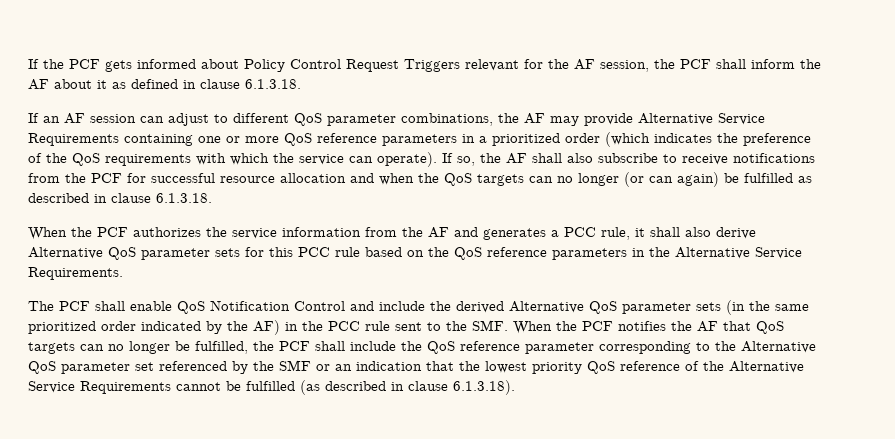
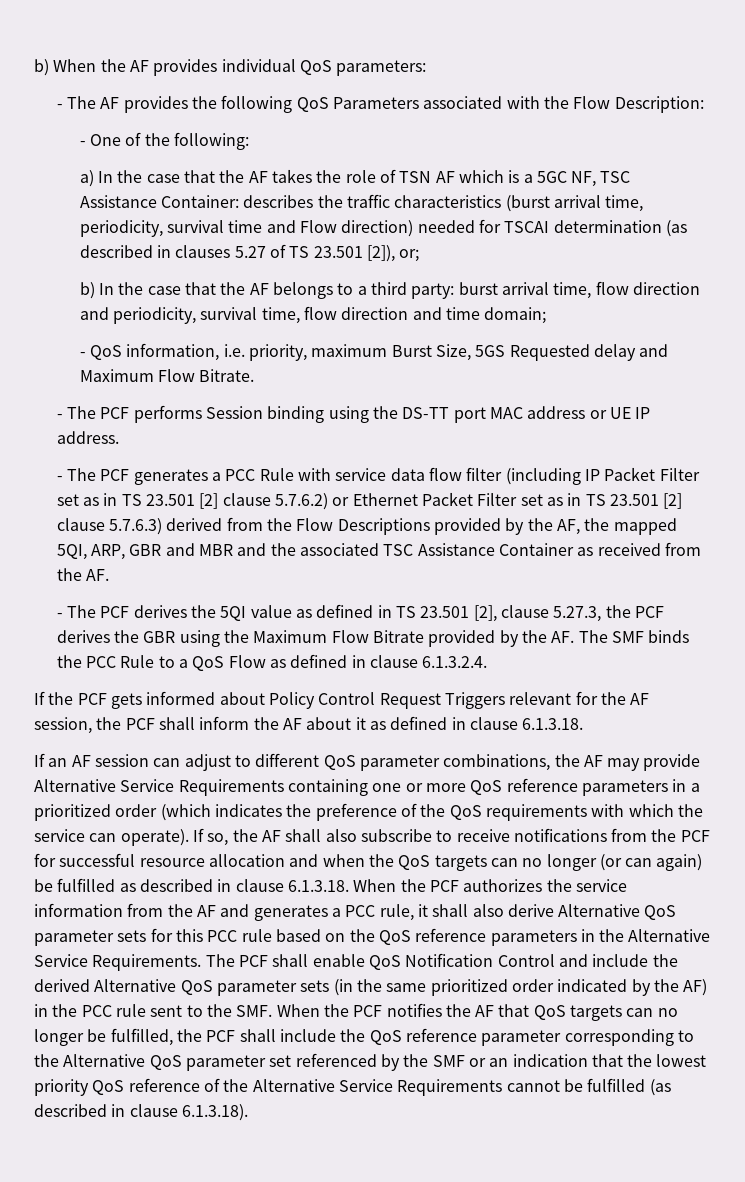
(28, 64) none -> [34,59,427,76] [56,95,704,113] [79,132,249,150] [79,169,631,187] [79,194,644,212] [79,219,687,237] [79,244,420,262] [79,281,700,299] [79,306,547,324] [79,343,669,361] [79,369,255,382] [56,405,651,423] [56,431,119,444] [56,467,700,485] [56,492,683,510] [56,517,677,535] [56,542,702,560] [56,568,110,581] [56,604,664,622] [56,630,690,647] [56,654,488,671] b) When the AF provides individual QoS parameters: // - The AF provides the following QoS Parameters associated with the Flow Description: // - One of the following: // a) In the case that the AF takes the role of TSN AF which is a 5GC NF, TSC Assistance Container: describes the traffic characteristics (burst arrival time, periodicity, survival time and Flow direction) needed for TSCAI determination (as described in clauses 5.27 of TS 23.501 [2]), or; // b) In the case that the AF belongs to a third party: burst arrival time, flow direction and periodicity, survival time, flow direction and time domain; // - QoS information, i.e. priority, maximum Burst Size, 5GS Requested delay and Maximum Flow Bitrate. // - The PCF performs Session binding using the DS-TT port MAC address or UE IP address. // - The PCF generates a PCC Rule with service data flow filter (including IP Packet Filter set as in TS 23.501 [2] clause 5.7.6.2) or Ethernet Packet Filter set as in TS 23.501 [2] clause 5.7.6.3) derived from the Flow Descriptions provided by the AF, the mapped 5QI, ARP, GBR and MBR and the associated TSC Assistance Container as received from the AF. // - The PCF derives the 5QI value as defined in TS 23.501 [2], clause 5.27.3, the PCF derives the GBR using the Maximum Flow Bitrate provided by the AF. The SMF binds the PCC Rule to a QoS Flow as defined in clause 6.1.3.2.4. //
(212, 198) // -> (349, 886) none
(123, 273) // -> (202, 962) none

